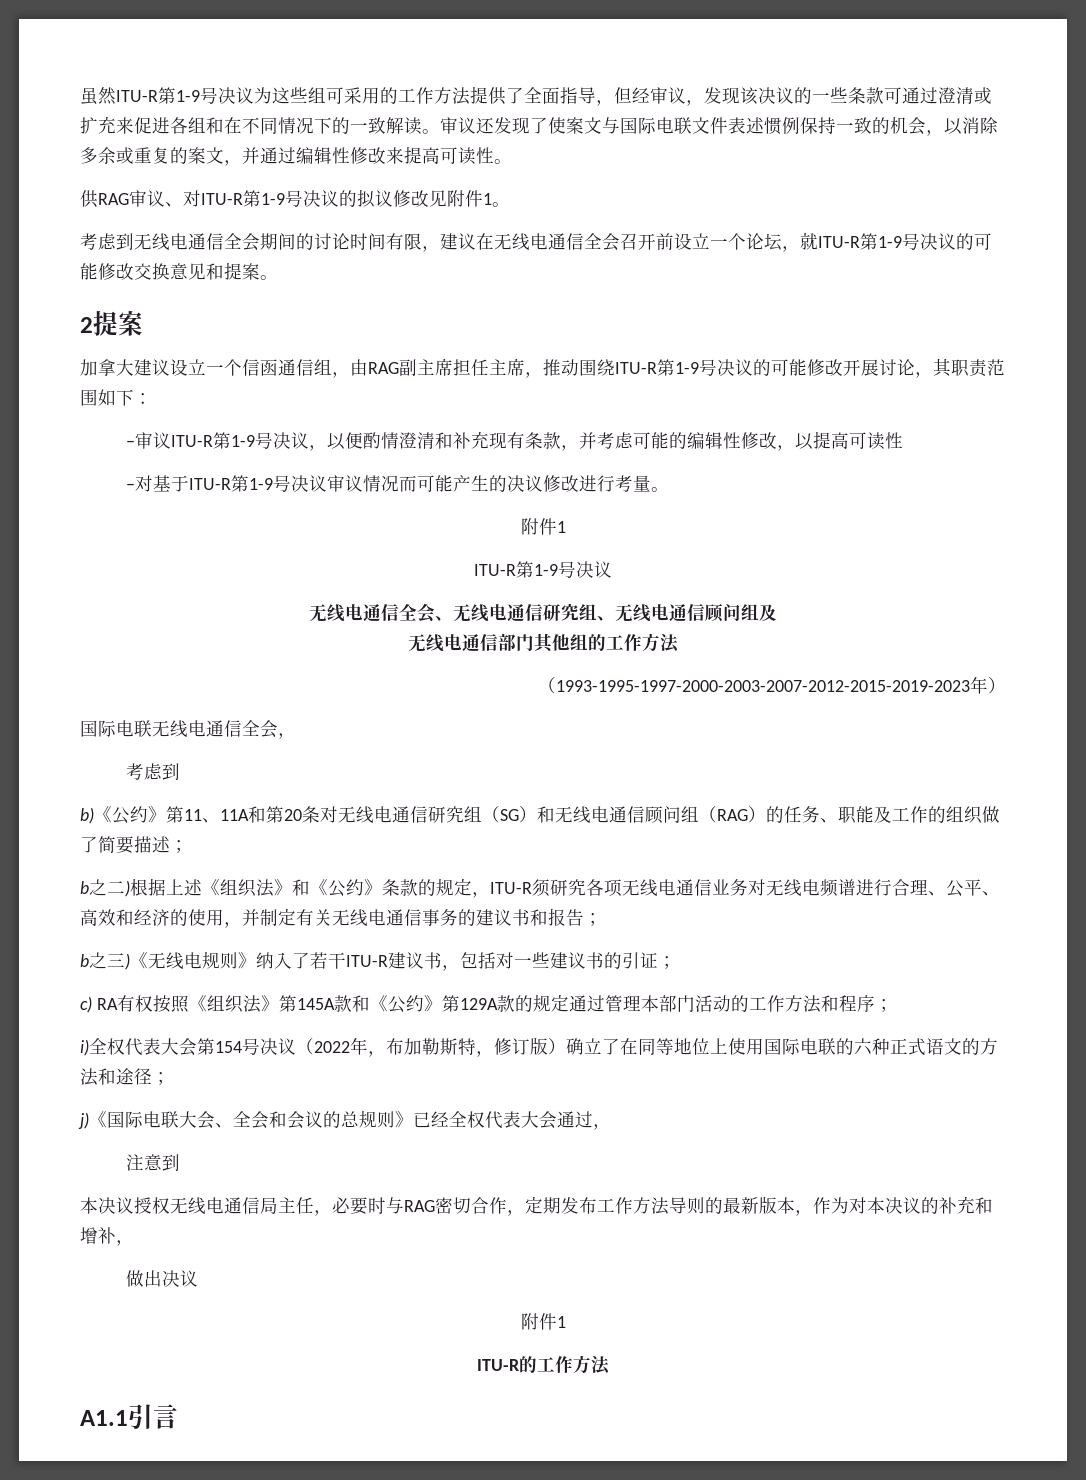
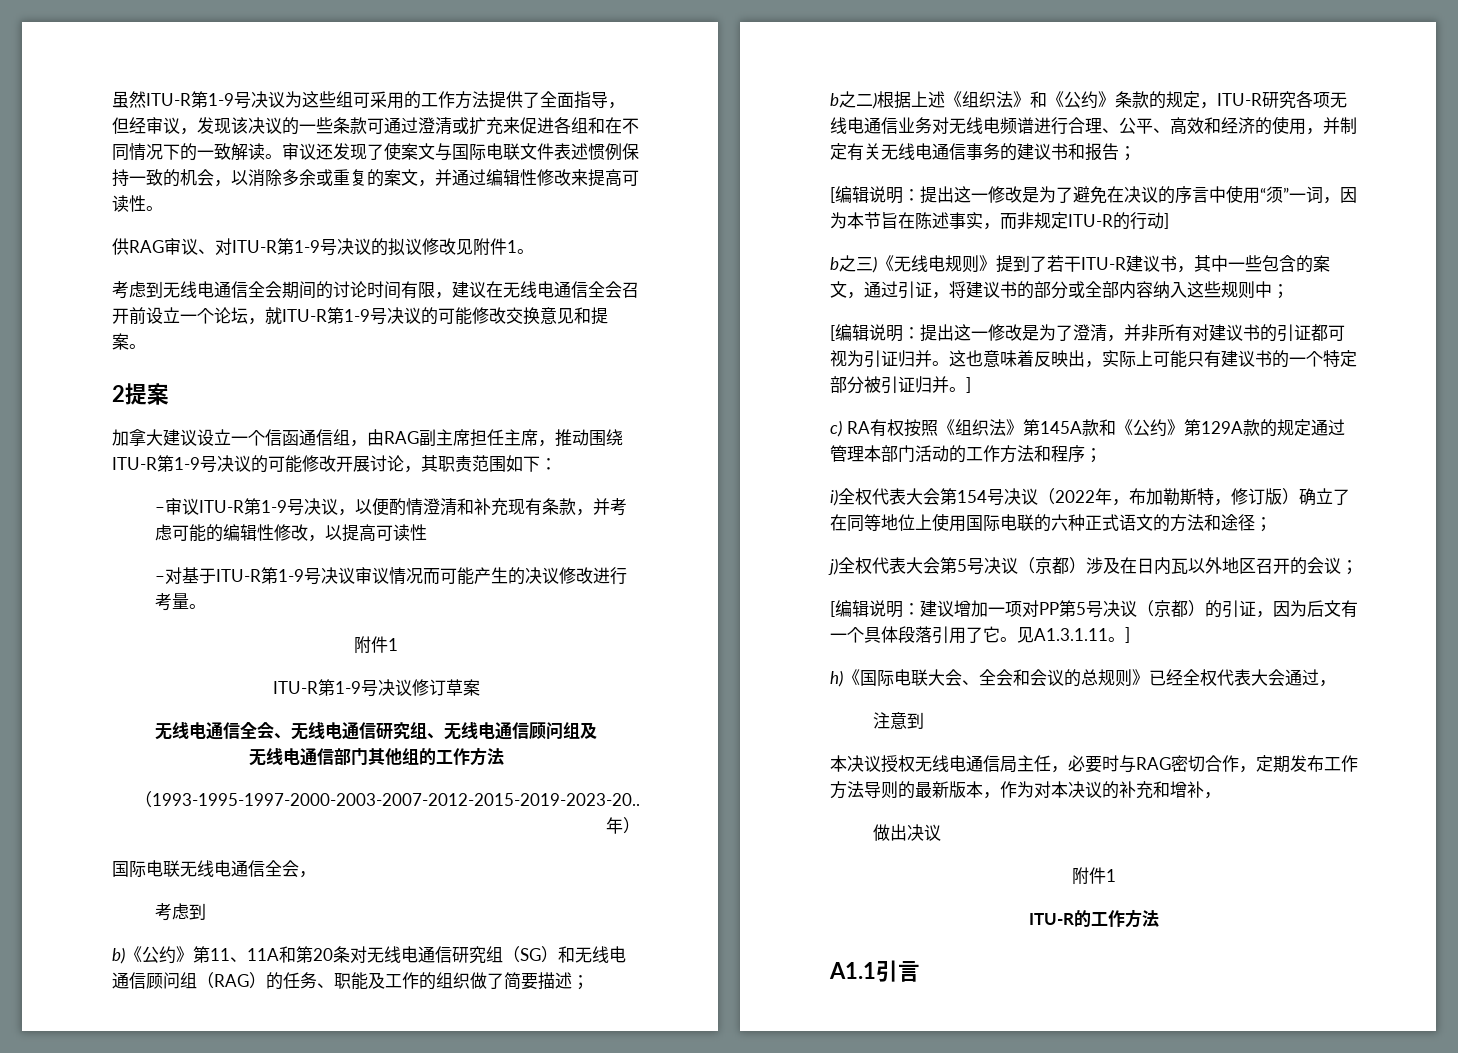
(612, 569) none -> [411,679,480,696] 修订草案
[556,680,970,692] 1993-1995-1997-2000-2003-2007-2012-2015-2019-2023 -> [152,793,640,806] 1993-1995-1997-2000-2003-2007-2012-2015-2019-2023-20..
[532,879,550,897] 须 -> (1262, 99) none
(602, 919) none -> [830,185,1357,204] [830,212,1169,230] // [编辑说明：提出这一修改是为了避免在决议的序言中使用“须”一词，因为本节旨在陈述事实，而非规定ITU-R的行动]
[256,952,292,969] 纳入 -> [996,255,1030,273] 提到
[460,952,676,969] 包括对一些建议书的引证； -> [1194,255,1330,273] [830,281,1289,299] [830,324,1345,342] [830,350,1357,368] [830,376,971,394] 其中一些包含的案文，通过引证，将建议书的部分或全部内容纳入这些规则中； // [编辑说明：提出这一修改是为了澄清，并非所有对建议书的引证都可视为引证归并。这也意味着反映出，实际上可能只有建议书的一个特定部分被引证归并。]
(89, 1120) none -> [838,557,1358,575] [830,600,1358,618] [830,626,1130,644] [830,670,843,687] 全权代表大会第5号决议（京都）涉及在日内瓦以外地区召开的会议； // [编辑说明：建议增加一项对PP第5号决议（京都）的引证，因为后文有一个具体段落引用了它。见A1.3.1.11。] // h)

